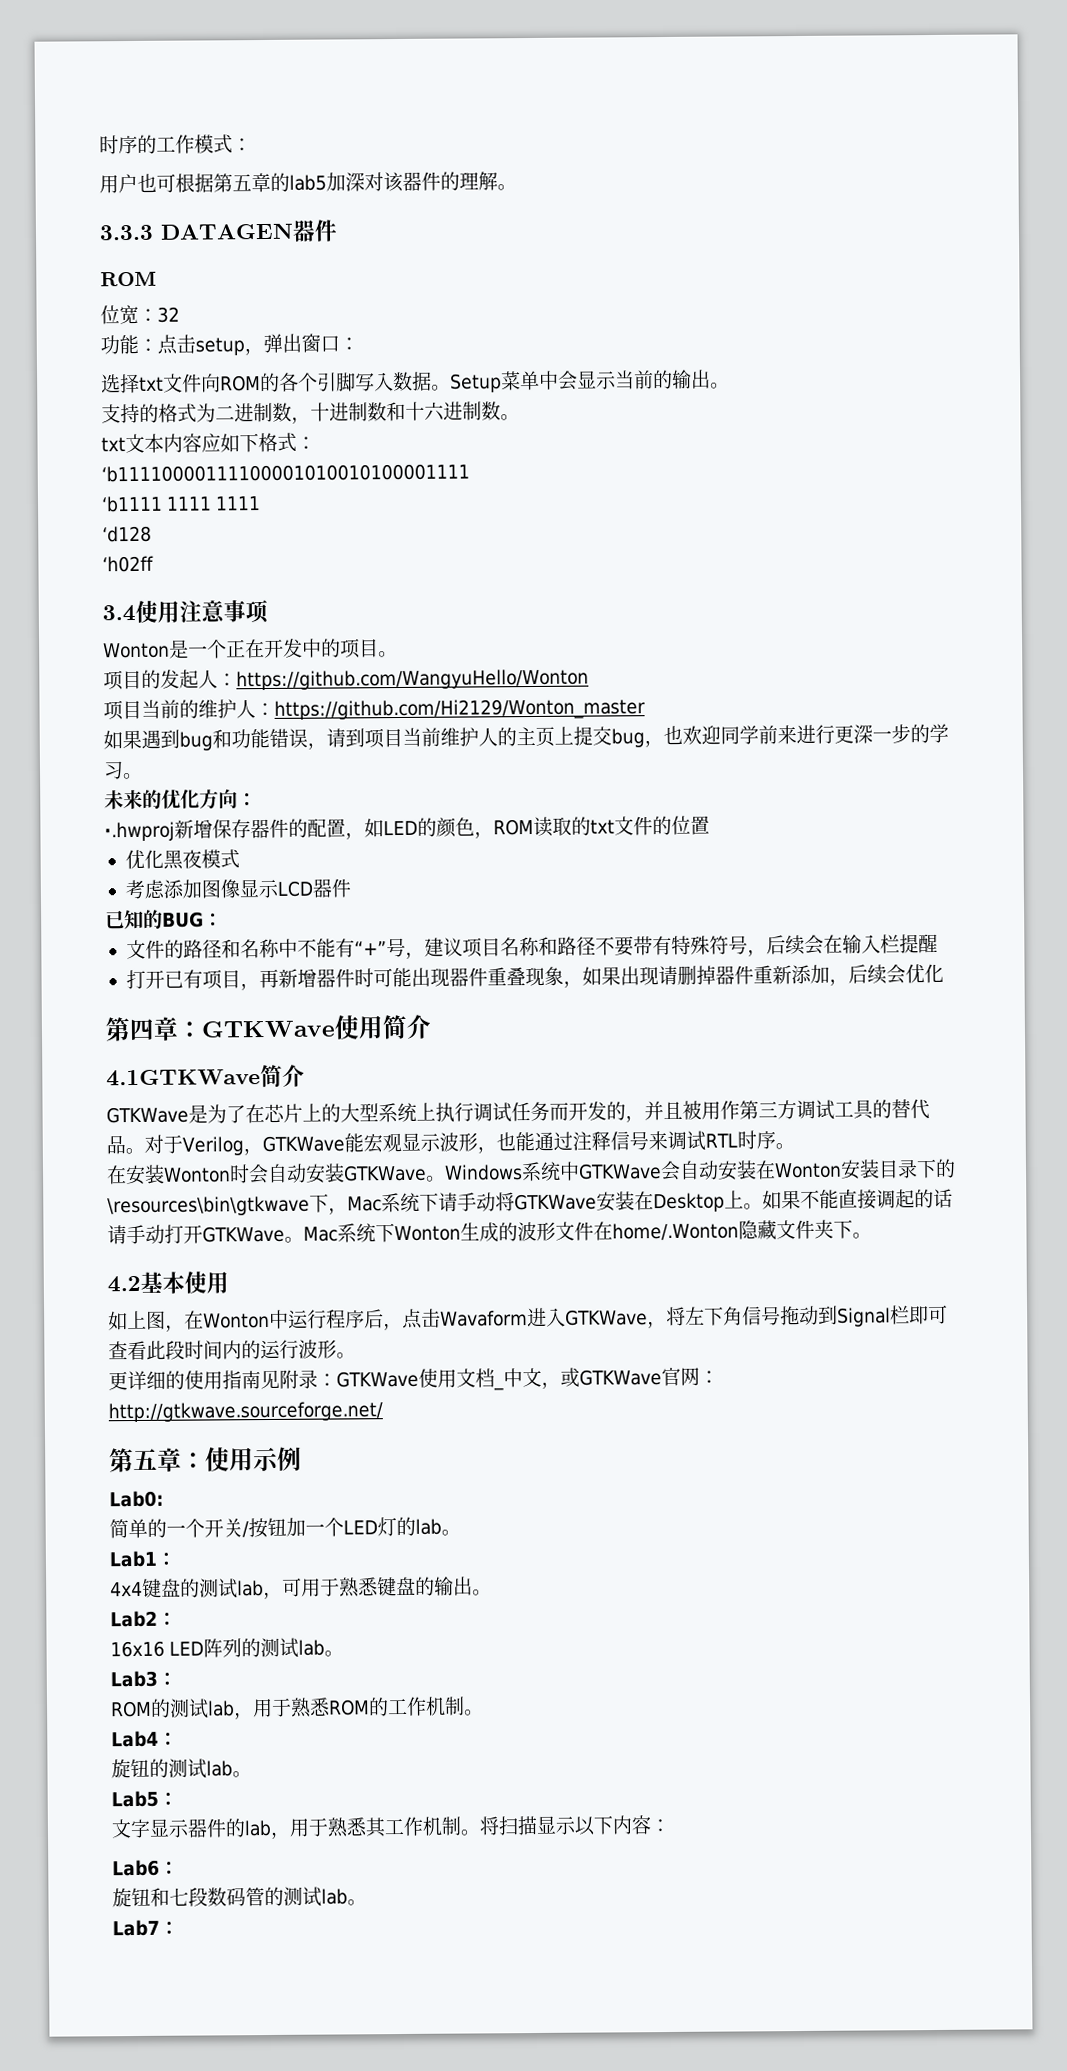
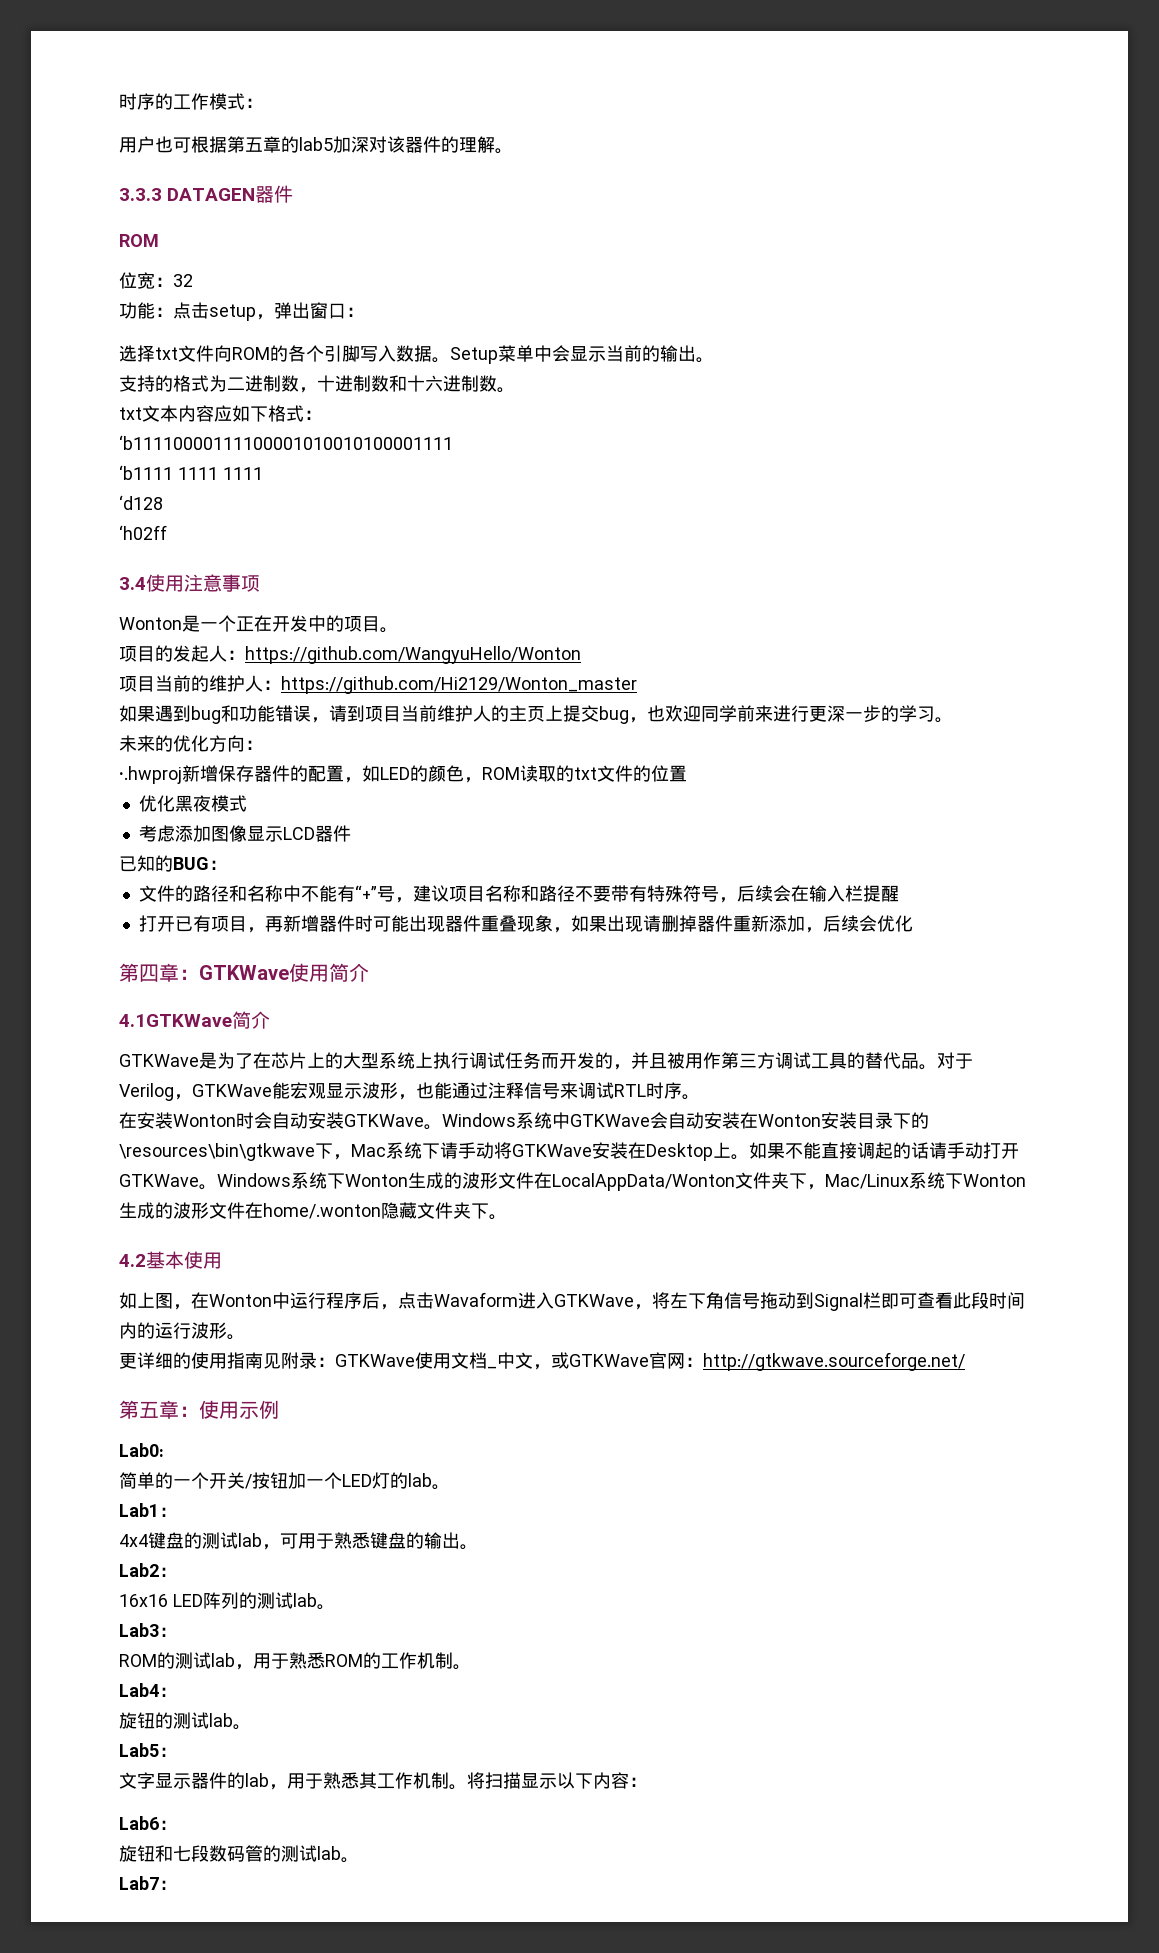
[302,1221,739,1243] Mac系统下Wonton生成的波形文件在home/.Wonton -> [217,1172,1026,1191] [119,1202,381,1219] Windows系统下Wonton生成的波形文件在LocalAppData/Wonton文件夹下，Mac/Linux系统下Wonton生成的波形文件在home/.wonton

